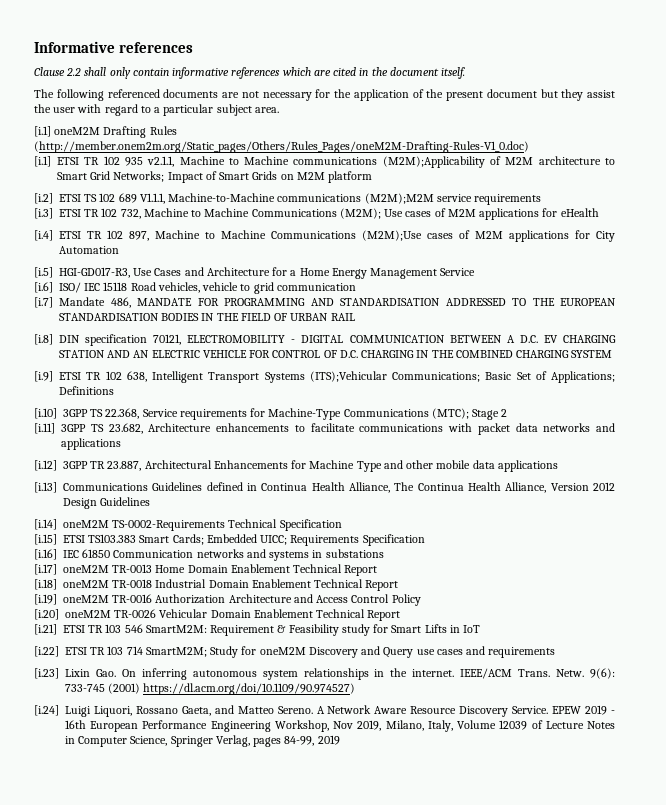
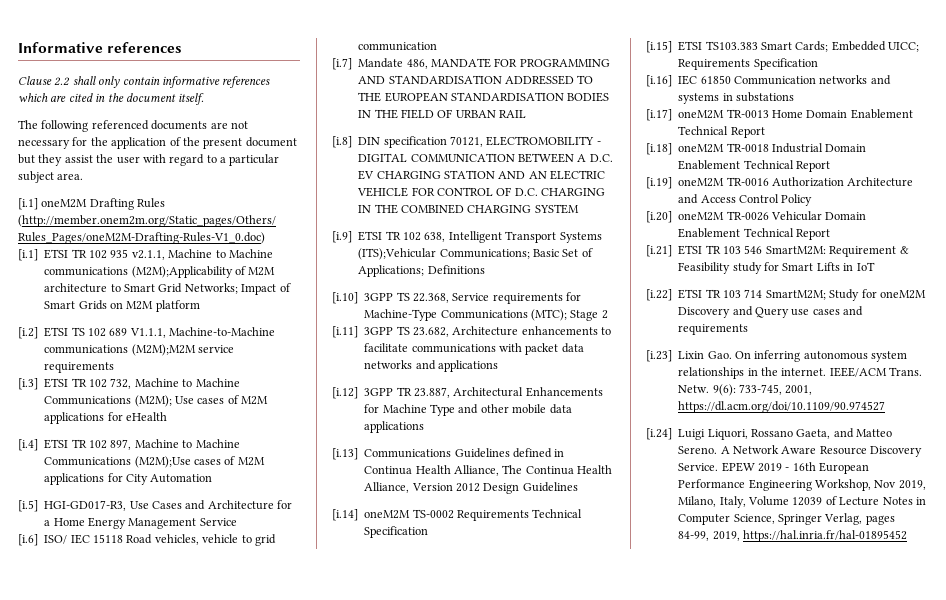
[112,520,226,531] TS-0002-Requirements -> [412,509,529,521] TS-0002 Requirements
[65,683,356,695] 733-745 (2001) https://dl.acm.org/doi/10.1109/90.974527) -> [739,384,813,395] [678,401,886,413] 733-745, 2001, https://dl.acm.org/doi/10.1109/90.974527
[317,735,340,745] 2019 -> [712,530,907,542] 2019, https://hal.inria.fr/hal-01895452

